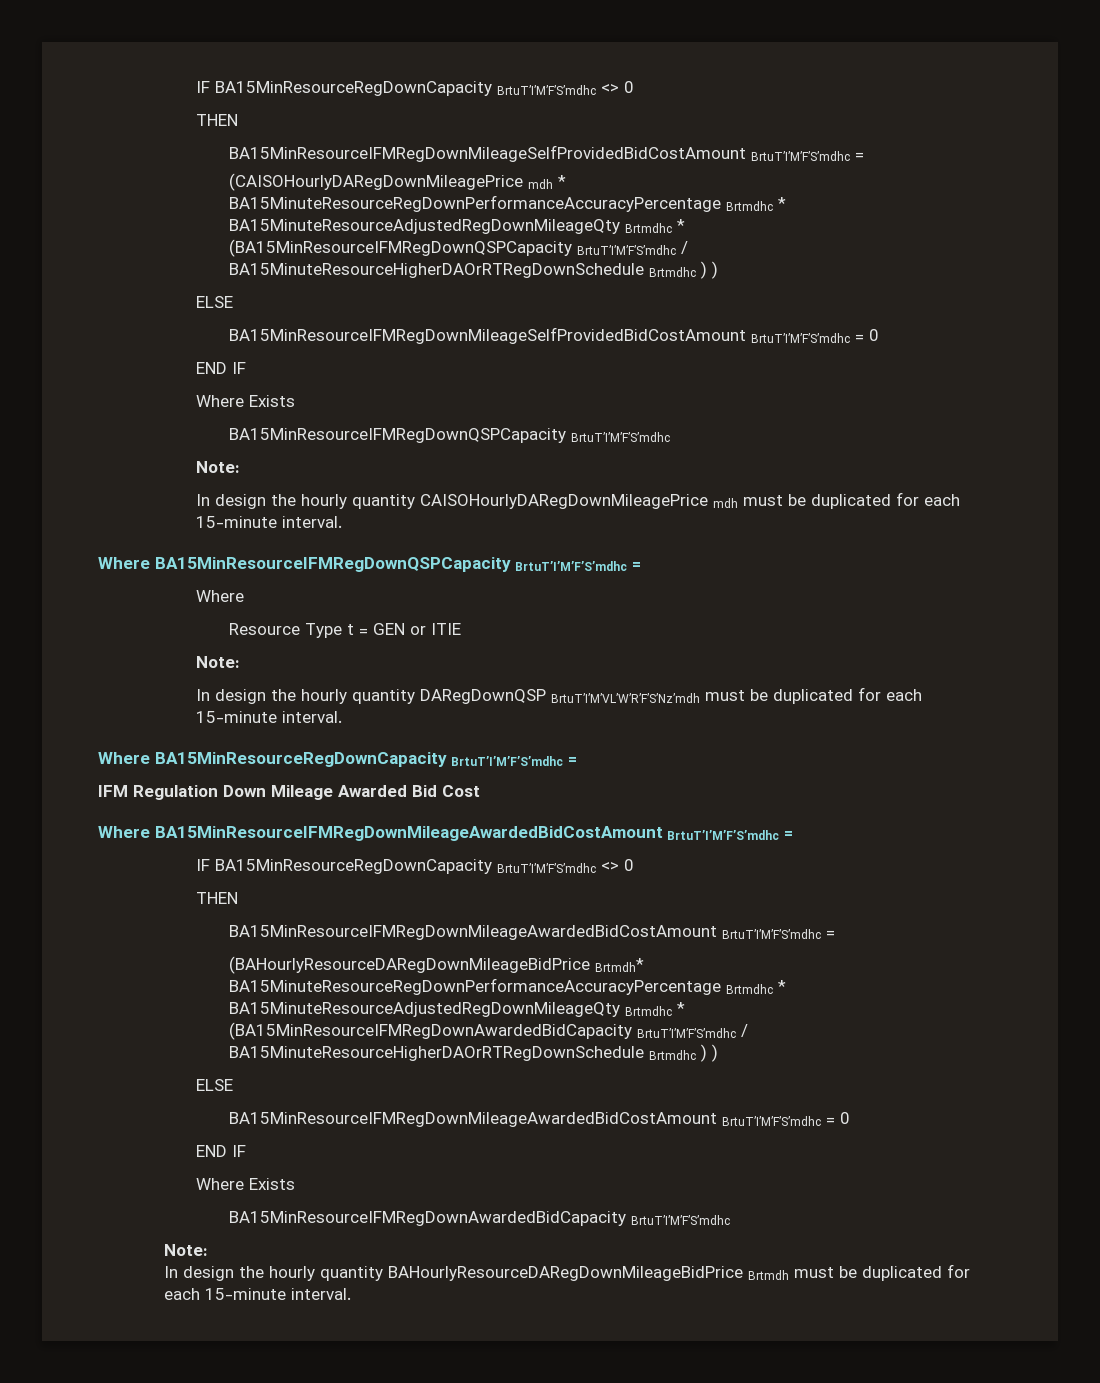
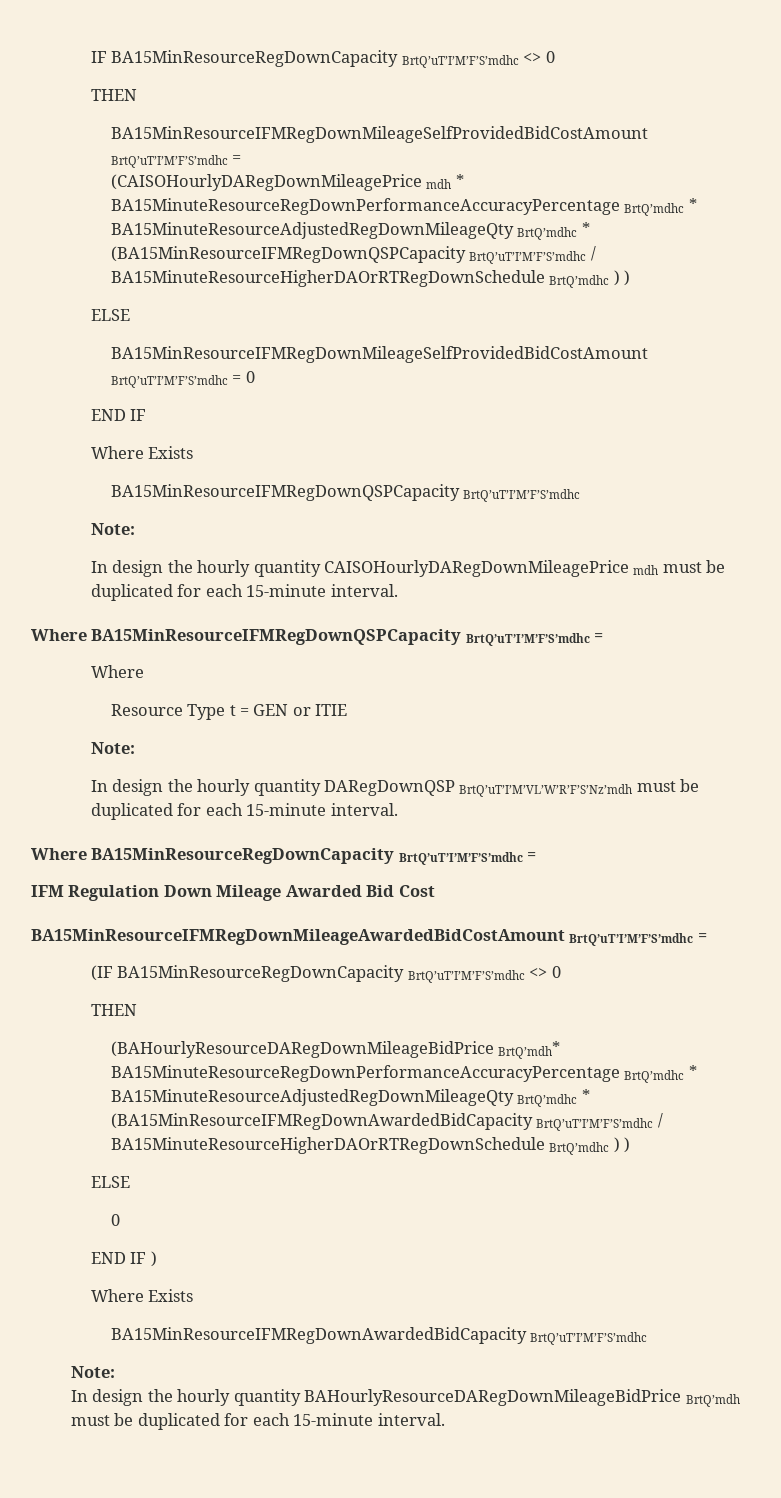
[196,81,597,96] IF BA15MinResourceRegDownCapacity BrtuT’I’M’F’S’mdhc -> [90,50,519,68] IF BA15MinResourceRegDownCapacity BrtQ’uT’I’M’F’S’mdhc
[751,151,851,161] BrtuT’I’M’F’S’mdhc -> [110,155,228,168] BrtQ’uT’I’M’F’S’mdhc
[726,197,787,211] [229,219,673,234] Brtmdhc * BA15MinuteResourceAdjustedRegDownMileageQty Brtmdhc -> [624,198,697,216] [110,222,578,240] BrtQ’mdhc * BA15MinuteResourceAdjustedRegDownMileageQty BrtQ’mdhc
[577,241,689,255] [229,263,697,278] BrtuT’I’M’F’S’mdhc / BA15MinuteResourceHigherDAOrRTRegDownSchedule Brtmdhc -> [469,246,596,264] [110,270,610,288] BrtQ’uT’I’M’F’S’mdhc / BA15MinuteResourceHigherDAOrRTRegDownSchedule BrtQ’mdhc
[751,333,851,343] BrtuT’I’M’F’S’mdhc -> [110,375,228,388] BrtQ’uT’I’M’F’S’mdhc
[571,432,671,442] BrtuT’I’M’F’S’mdhc -> [463,489,581,502] BrtQ’uT’I’M’F’S’mdhc
[515,561,628,571] BrtuT’I’M’F’S’mdhc -> [465,633,590,646] BrtQ’uT’I’M’F’S’mdhc
[551,693,701,703] BrtuT’I’M’VL’W’R’F’S’Nz’mdh -> [459,784,633,797] BrtQ’uT’I’M’VL’W’R’F’S’Nz’mdh
[451,756,564,766] BrtuT’I’M’F’S’mdhc -> [398,852,523,865] BrtQ’uT’I’M’F’S’mdhc
[98,826,793,841] [196,859,635,874] [196,892,239,904] [229,925,836,940] [229,956,645,974] [229,978,787,995] [229,1002,673,1017] Where BA15MinResourceIFMRegDownMileageAwardedBidCostAmount BrtuT’I’M’F’S’mdhc = // IF BA15MinResourceRegDownCapacity BrtuT’I’M’F’S’mdhc <> 0 // THEN // BA15MinResourceIFMRegDownMileageAwardedBidCostAmount BrtuT’I’M’F’S’mdhc = // (BAHourlyResourceDARegDownMileageBidPrice Brtmdh* BA15MinuteResourceRegDownPerformanceAccuracyPercentage Brtmdhc * BA15MinuteResourceAdjustedRegDownMileageQty Brtmdhc -> [31,929,707,946] [90,965,561,983] [90,1004,137,1016] [110,1041,561,1059] [110,1065,697,1083] [110,1089,578,1107] BA15MinResourceIFMRegDownMileageAwardedBidCostAmount BrtQ’uT’I’M’F’S’mdhc = // (IF BA15MinResourceRegDownCapacity BrtQ’uT’I’M’F’S’mdhc <> 0 // THEN // (BAHourlyResourceDARegDownMileageBidPrice BrtQ’mdh* BA15MinuteResourceRegDownPerformanceAccuracyPercentage BrtQ’mdhc * BA15MinuteResourceAdjustedRegDownMileageQty BrtQ’mdhc
[637,1024,749,1038] [229,1044,719,1062] [196,1079,234,1091] [229,1112,851,1127] [196,1145,247,1157] BrtuT’I’M’F’S’mdhc / BA15MinuteResourceHigherDAOrRTRegDownSchedule Brtmdhc ) ) // ELSE // BA15MinResourceIFMRegDownMileageAwardedBidCostAmount BrtuT’I’M’F’S’mdhc = 0 // END IF -> [536,1113,663,1131] [110,1137,630,1155] [90,1176,130,1188] [110,1214,120,1226] [90,1251,157,1267] BrtQ’uT’I’M’F’S’mdhc / BA15MinuteResourceHigherDAOrRTRegDownSchedule BrtQ’mdhc ) ) // ELSE // 0 // END IF )
[631,1215,731,1225] BrtuT’I’M’F’S’mdhc -> [530,1332,648,1345] BrtQ’uT’I’M’F’S’mdhc
[747,1270,789,1280] Brtmdh -> [685,1394,740,1407] BrtQ’mdh

